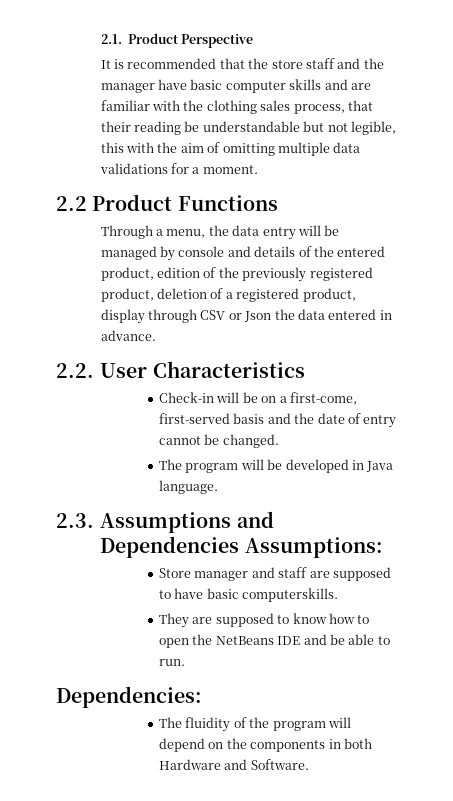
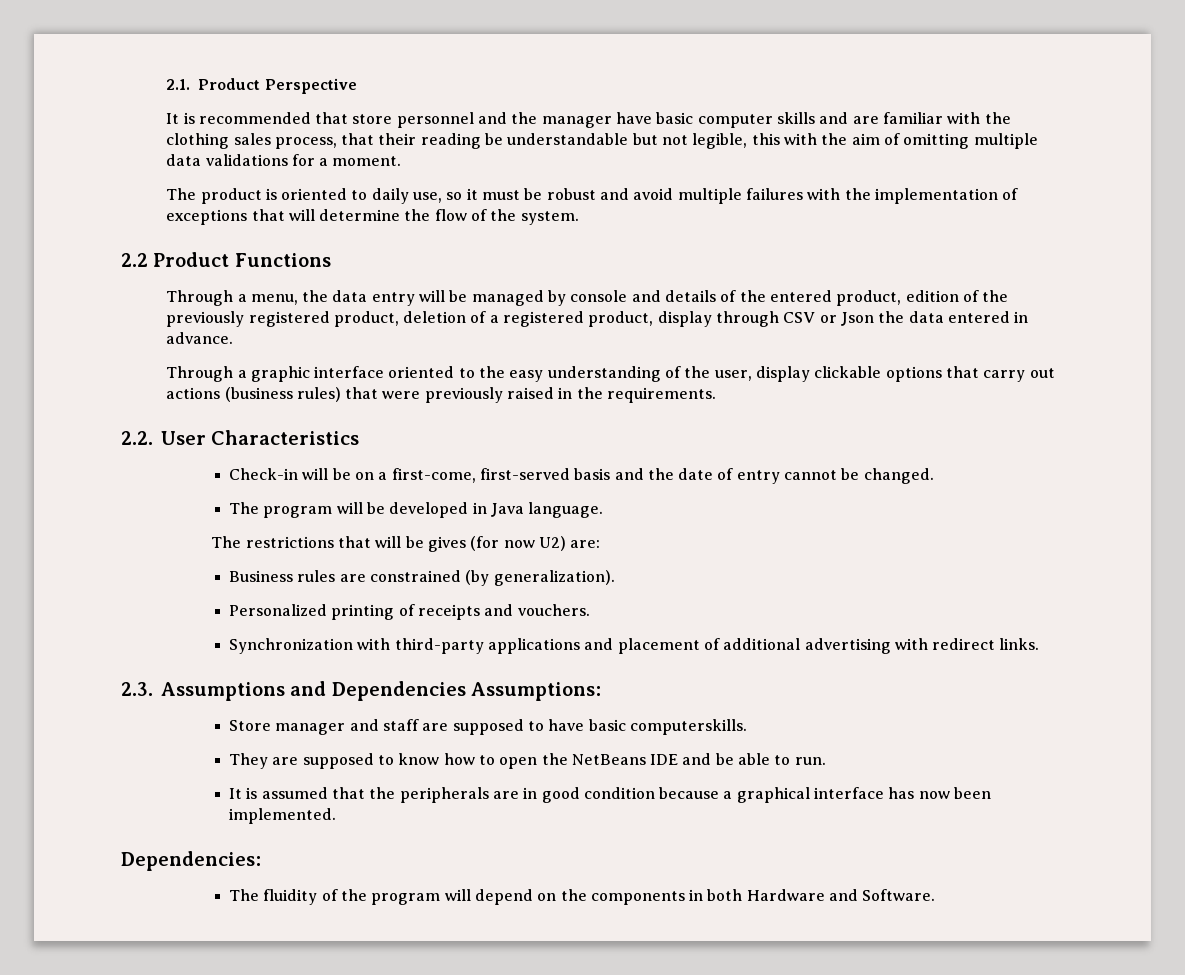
[248,58,335,69] the store staff -> [352,112,474,128] store personnel
(258, 169) none -> [166,188,1019,204] [166,209,579,225] // The product is oriented to daily use, so it must be robust and avoid multiple failures with the implementation of exceptions that will determine the flow of the system.
(156, 335) none -> [166,366,1055,382] [166,387,717,403] // Through a graphic interface oriented to the easy understanding of the user, display clickable options that carry out actions (business rules) that were previously raised in the requirements.
(219, 487) none -> [211,536,601,552] [228,570,615,586] [228,604,590,620] [228,638,1040,654] // The restrictions that will be gives (for now U2) are: // Business rules are constrained (by generalization). // Personalized printing of receipts and vouchers. // Synchronization with third-party applications and placement of additional advertising with redirect links.
(186, 662) none -> [228,787,992,803] [228,808,336,824] // It is assumed that the peripherals are in good condition because a graphical interface has now been implemented.

